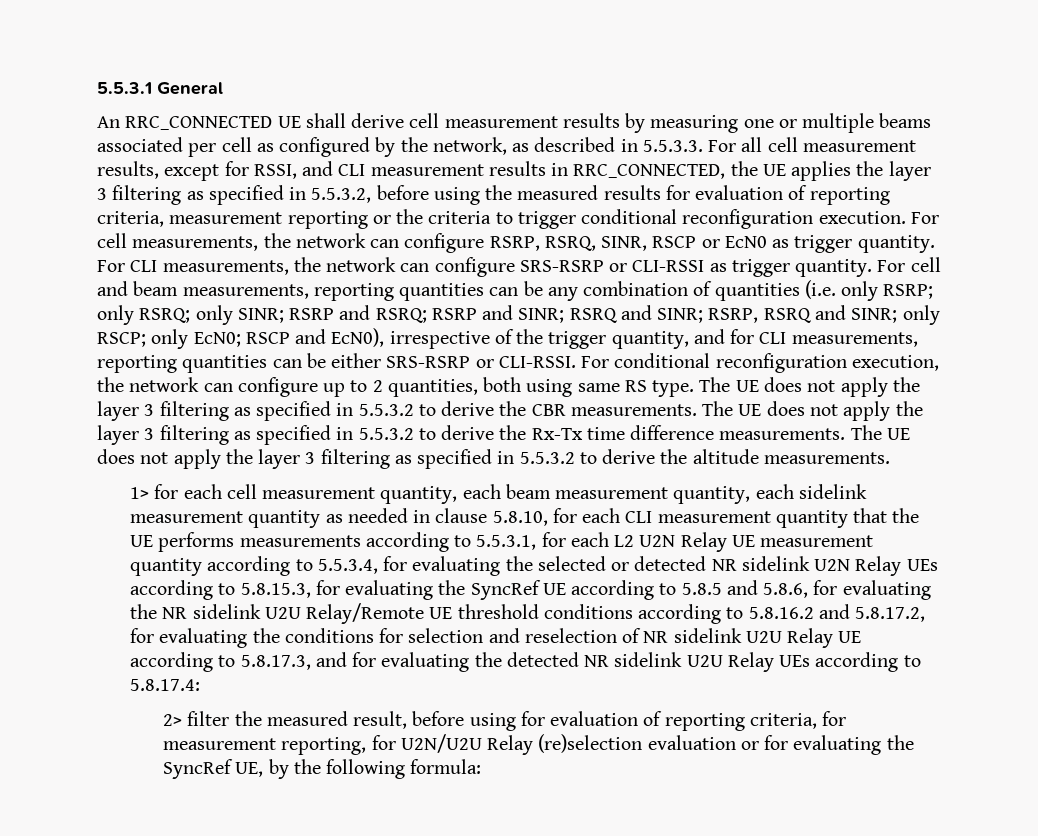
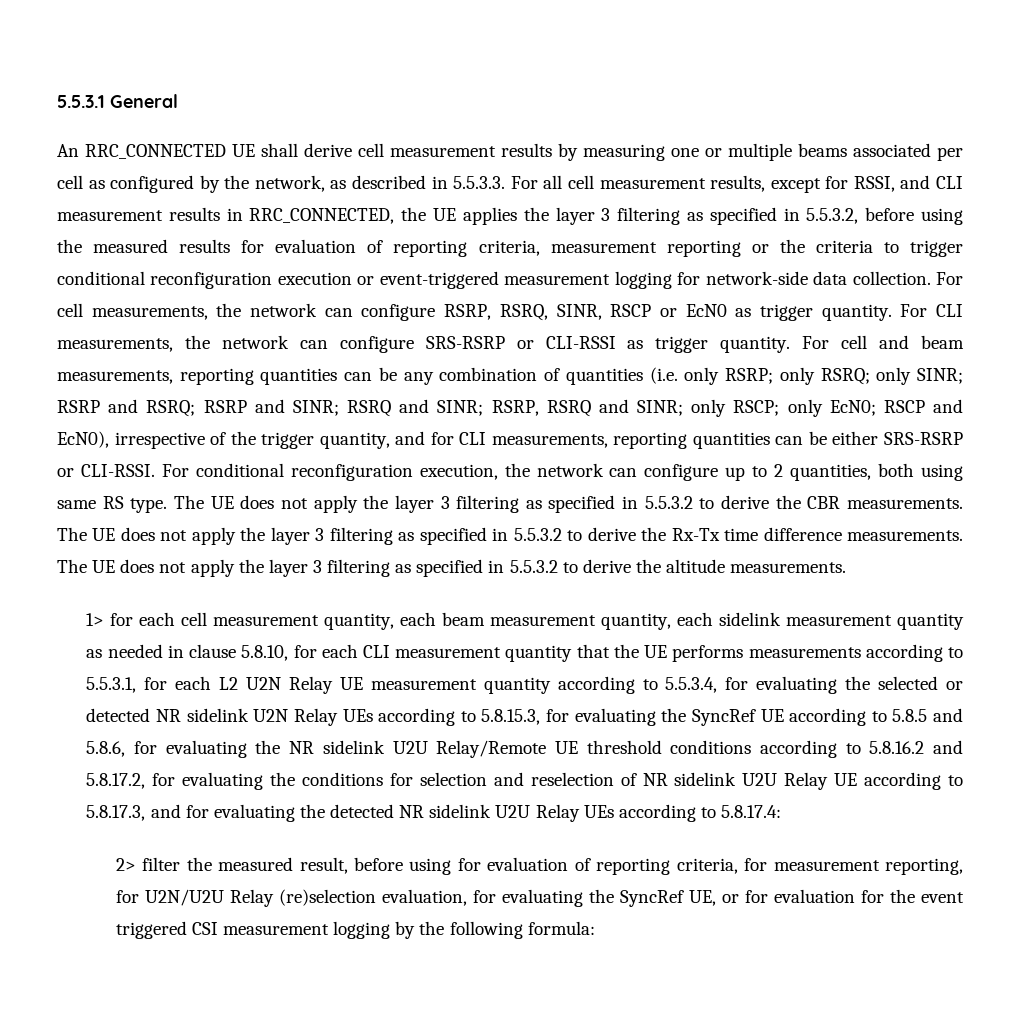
[818,211,906,224] execution. -> [277,271,931,289] execution or event-triggered measurement logging for network-side data collection.
[647,735,759,750] evaluation or -> [381,889,467,906] evaluation,
(264, 769) none -> [721,889,965,903] [115,921,391,939] or for evaluation for the event triggered CSI measurement logging

